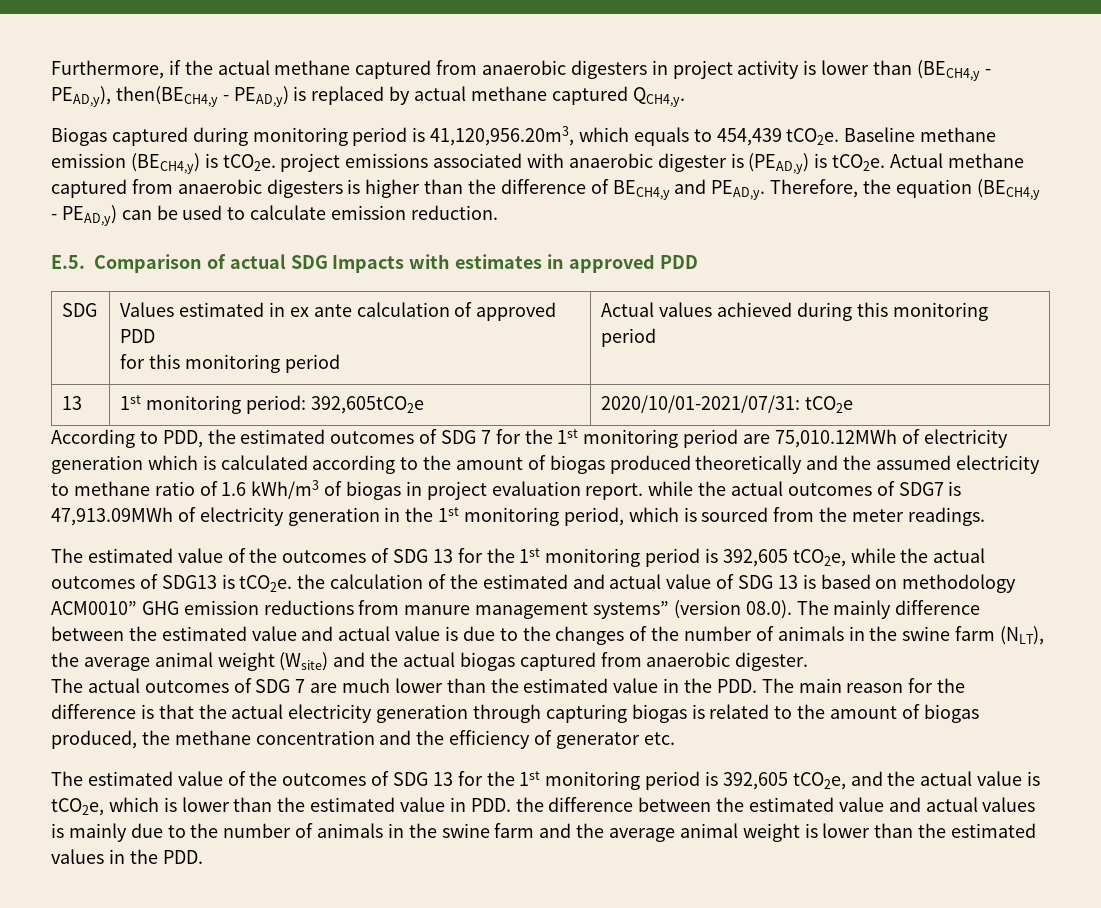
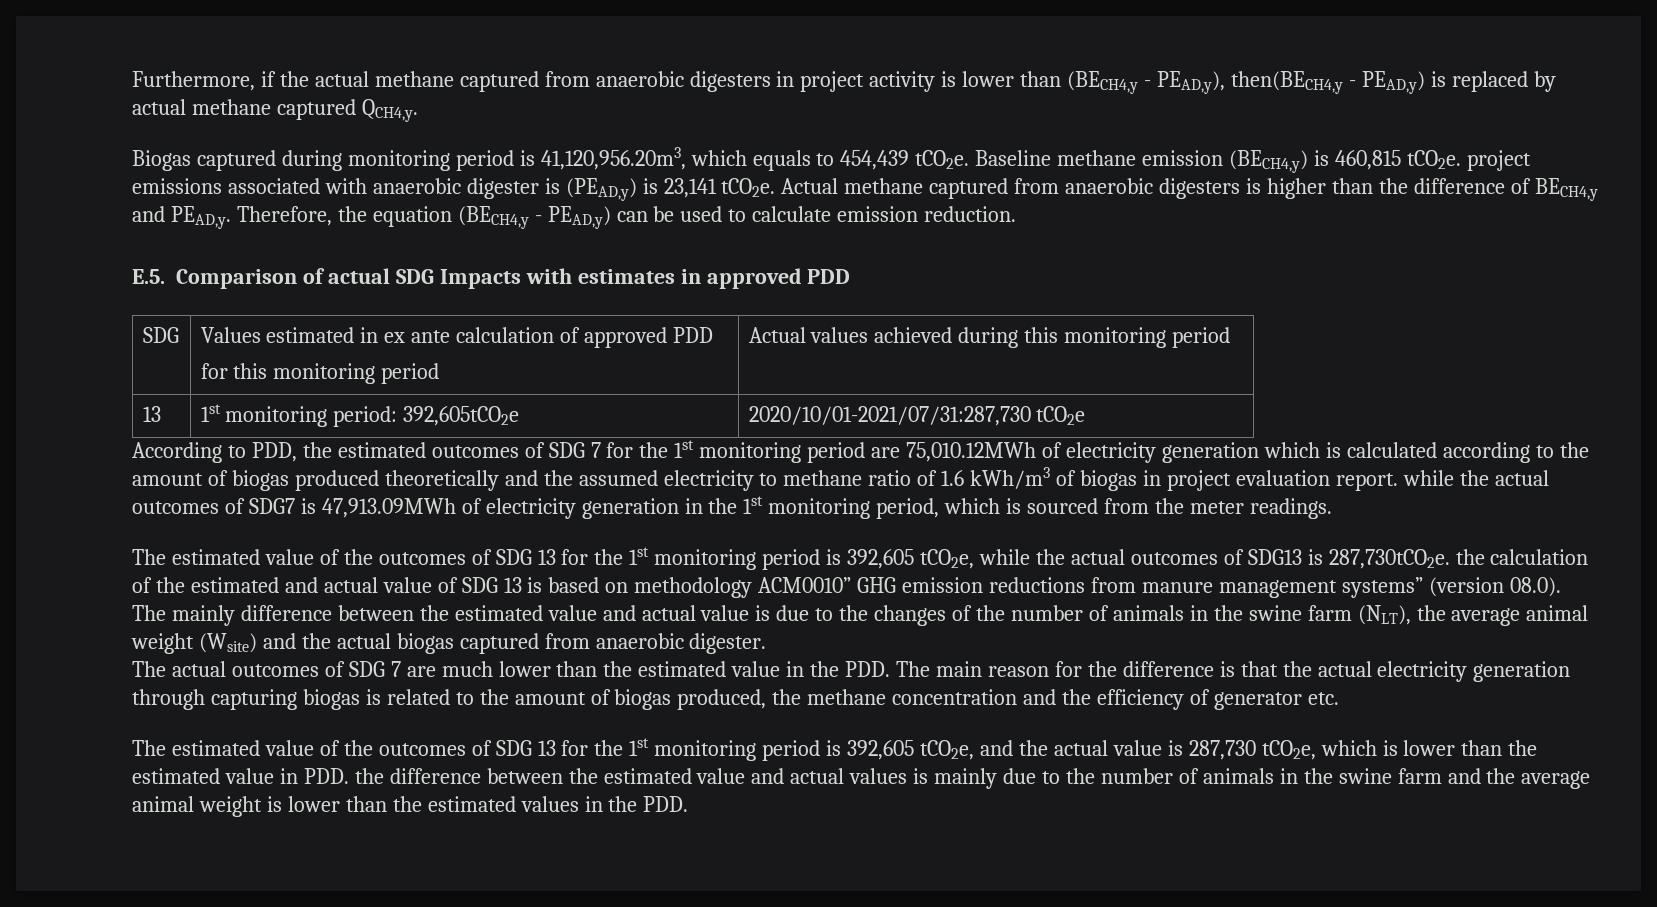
(218, 160) none -> [1334,150,1401,170] 460,815
(828, 160) none -> [663,178,717,198] 23,141
[601,395,801,413] 2020/10/01-2021/07/31: -> [748,406,1031,426] 2020/10/01-2021/07/31:287,730
[239,575,293,592] tCO2e. -> [1328,549,1450,569] 287,730tCO2e.
(1041, 778) none -> [1188,740,1256,760] 287,730

